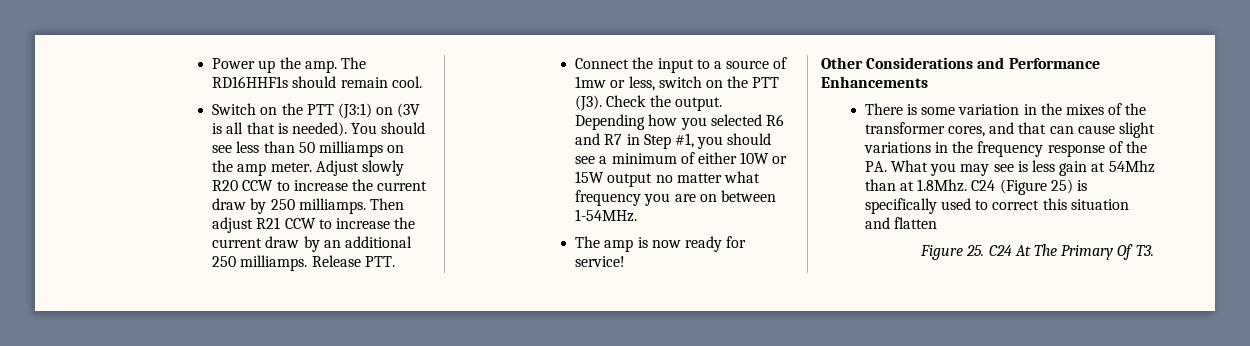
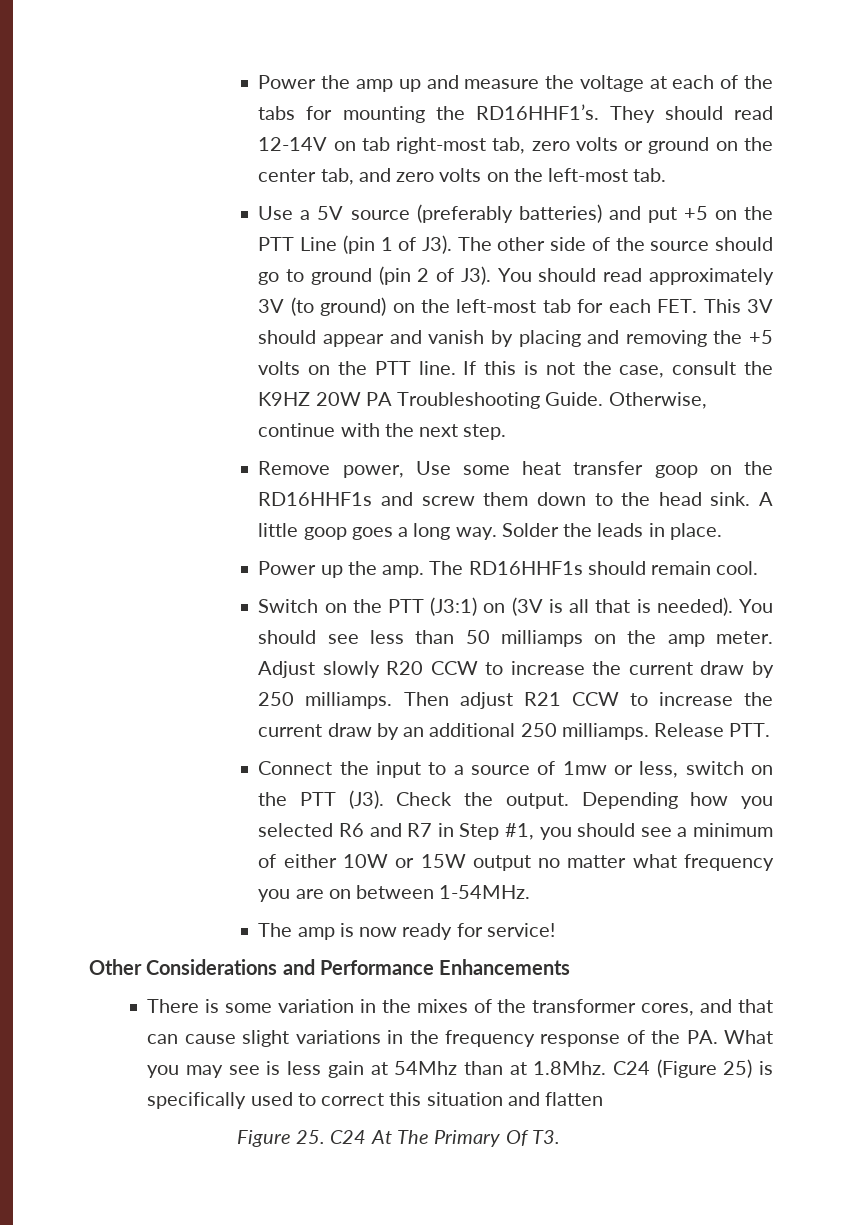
[212,58,256,69] Power -> [258,75,774,92] [258,104,773,123] [258,137,773,154] [258,168,667,185] [258,204,774,223] [258,235,773,254] [258,266,775,285] [258,297,774,316] [258,330,773,347] [258,361,774,378] [258,392,707,409] [258,423,507,440] [258,461,774,478] [258,492,773,506] [258,523,723,540] [258,561,317,575] Power the amp up and measure the voltage at each of the tabs for mounting the RD16HHF1’s. They should read 12-14V on tab right-most tab, zero volts or ground on the center tab, and zero volts on the left-most tab. // Use a 5V source (preferably batteries) and put +5 on the PTT Line (pin 1 of J3). The other side of the source should go to ground (pin 2 of J3). You should read approximately 3V (to ground) on the left-most tab for each FET. This 3V should appear and vanish by placing and removing the +5 volts on the PTT line. If this is not the case, consult the K9HZ 20W PA Troubleshooting Guide. Otherwise, continue with the next step. // Remove power, Use some heat transfer goop on the RD16HHF1s and screw them down to the head sink. A little goop goes a long way. Solder the leads in place. // Power

